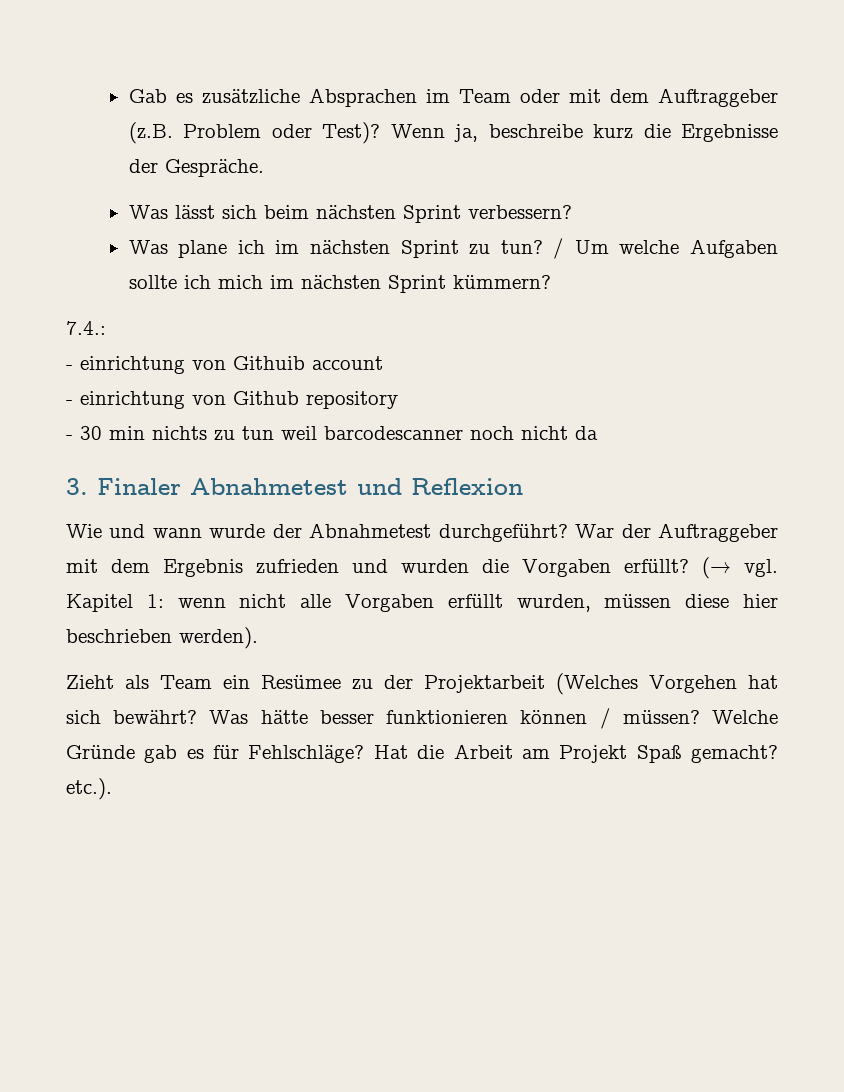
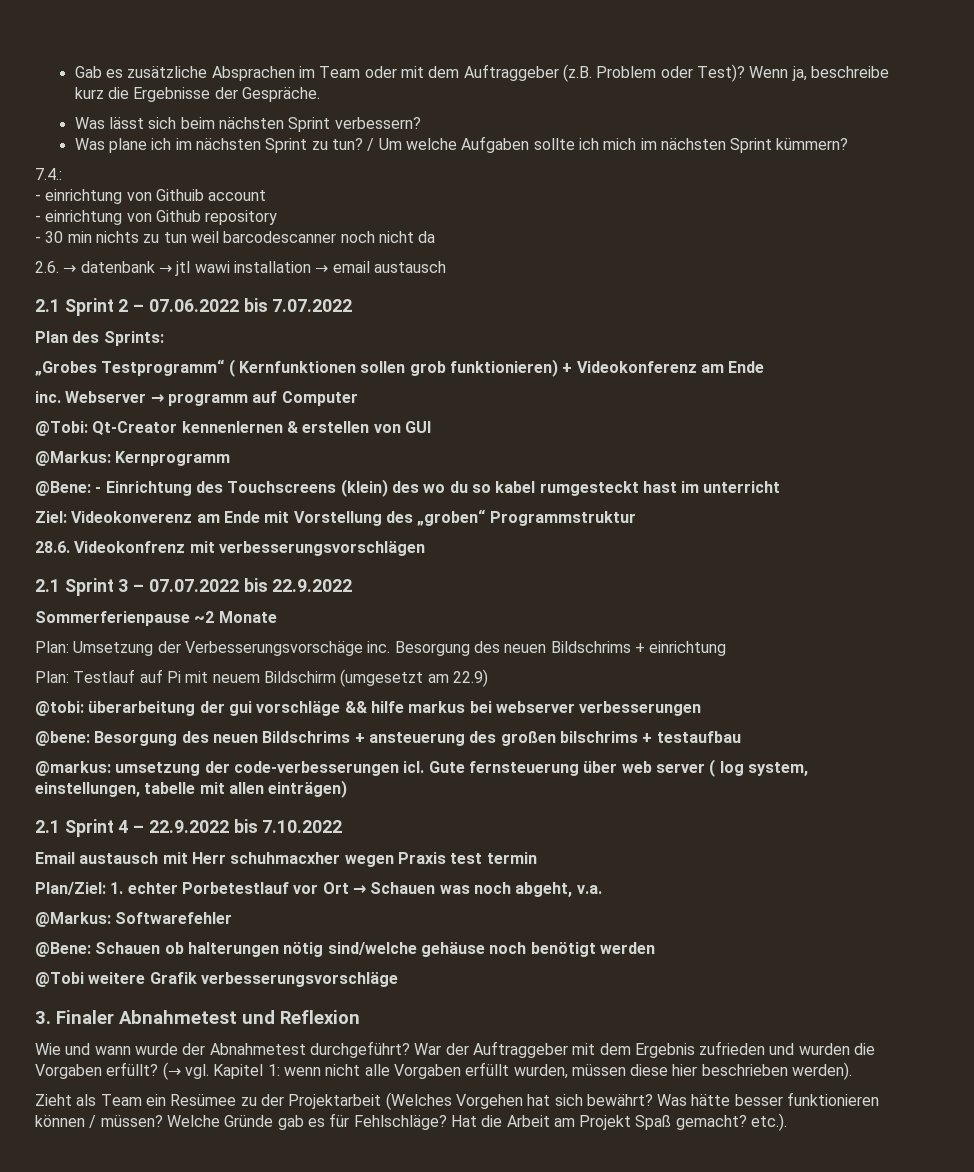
(598, 433) none -> [35,261,446,276] [35,298,353,316] [35,331,164,346] [35,359,765,377] [35,391,358,406] [35,421,431,436] [35,451,231,466] [35,479,781,497] [35,509,636,526] [35,541,425,556] [35,578,353,596] [35,611,277,626] [35,641,727,656] [35,669,488,687] [35,701,702,716] [35,731,741,746] [35,759,808,777] [35,780,348,798] [35,819,343,837] [35,852,537,867] [35,882,602,897] [35,912,233,927] [35,942,655,957] [35,972,398,987] // 2.6. → datenbank → jtl wawi installation → email austausch // 2.1 Sprint 2 – 07.06.2022 bis 7.07.2022 // Plan des Sprints: // „Grobes Testprogramm“ ( Kernfunktionen sollen grob funktionieren) + Videokonferenz am Ende // inc. Webserver → programm auf Computer // @Tobi: Qt-Creator kennenlernen & erstellen von GUI // @Markus: Kernprogramm // @Bene: - Einrichtung des Touchscreens (klein) des wo du so kabel rumgesteckt hast im unterricht // Ziel: Videokonverenz am Ende mit Vorstellung des „groben“ Programmstruktur // 28.6. Videokonfrenz mit verbesserungsvorschlägen // 2.1 Sprint 3 – 07.07.2022 bis 22.9.2022 // Sommerferienpause ~2 Monate // Plan: Umsetzung der Verbesserungsvorschäge inc. Besorgung des neuen Bildschrims + einrichtung // Plan: Testlauf auf Pi mit neuem Bildschirm (umgesetzt am 22.9) // @tobi: überarbeitung der gui vorschläge && hilfe markus bei webserver verbesserungen // @bene: Besorgung des neuen Bildschrims + ansteuerung des großen bilschrims + testaufbau // @markus: umsetzung der code-verbesserungen icl. Gute fernsteuerung über web server ( log system, einstellungen, tabelle mit allen einträgen) // 2.1 Sprint 4 – 22.9.2022 bis 7.10.2022 // Email austausch mit Herr schuhmacxher wegen Praxis test termin // Plan/Ziel: 1. echter Porbetestlauf vor Ort → Schauen was noch abgeht, v.a. // @Markus: Softwarefehler // @Bene: Schauen ob halterungen nötig sind/welche gehäuse noch benötigt werden // @Tobi weitere Grafik verbesserungsvorschläge

